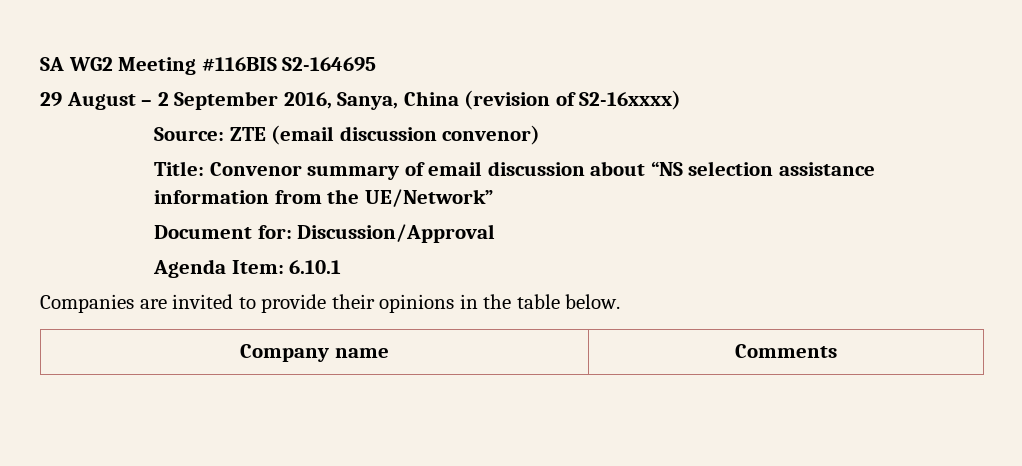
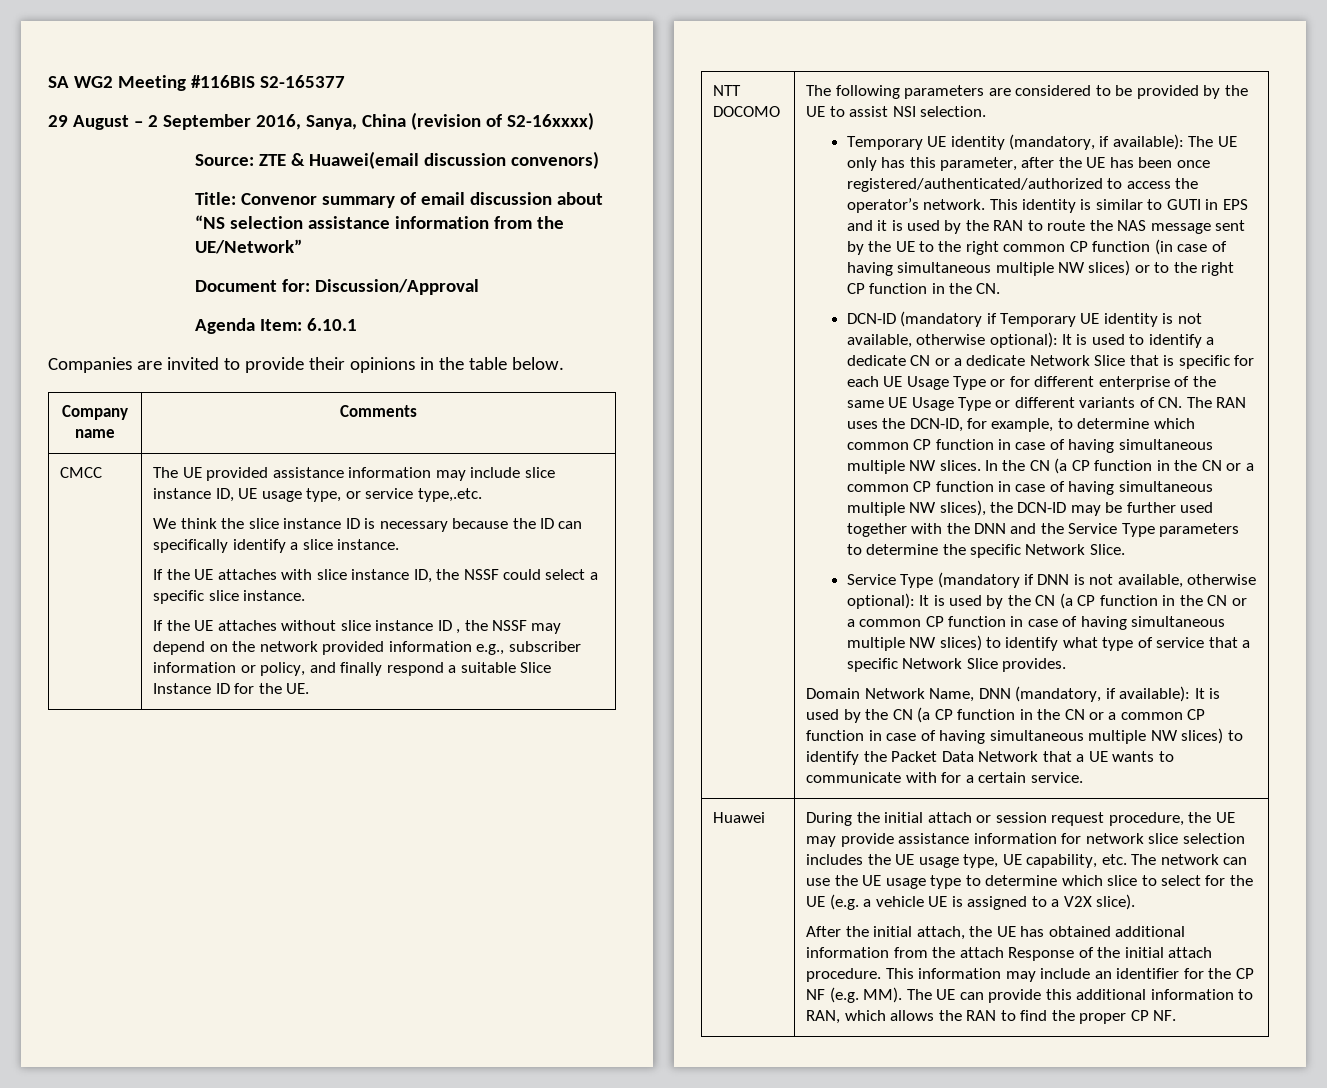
[282,57,377,72] S2-164695 -> [259,75,345,88] S2-165377
[271,125,541,145] (email discussion convenor) -> [291,151,599,169] & Huawei(email discussion convenors)
(837, 351) none -> [60,467,103,478] [153,467,555,481] [153,488,482,502] [153,518,583,532] [153,539,400,553] [153,569,598,583] [153,590,306,604] [153,620,562,634] [153,641,581,655] [153,662,552,676] [153,683,310,694] [713,85,742,96] [713,106,781,117] [806,85,1248,99] [806,106,987,117] [846,134,1237,150] [846,157,1210,171] [846,178,1199,192] [846,198,1248,213] [846,220,1246,234] [846,239,1227,255] [846,260,1235,276] [846,283,1001,294] [846,311,1202,327] [846,332,1215,348] [846,355,1255,369] [846,376,1216,390] [846,397,1247,411] [846,418,1195,432] [846,439,1213,453] [846,458,1254,474] [846,481,1213,495] [846,500,1214,516] [846,523,1240,537] [846,544,1125,558] [846,572,1257,588] [846,593,1247,609] [846,616,1226,630] [846,635,1251,651] [846,658,1067,672] [806,686,1221,702] [806,707,1206,723] [806,728,1243,744] [806,751,1174,765] [806,772,1083,783] [713,812,766,823] [806,812,1235,826] [806,833,1245,847] [806,854,1248,868] [806,875,1253,889] [806,894,1136,910] [806,926,1186,940] [806,947,1213,961] [806,968,1254,982] [806,987,1254,1003] [806,1010,1177,1024] // CMCC | The UE provided assistance information may include slice instance ID, UE usage type, or service type,.etc. // We think the slice instance ID is necessary because the ID can specifically identify a slice instance. // If the UE attaches with slice instance ID, the NSSF could select a specific slice instance. // If the UE attaches without slice instance ID , the NSSF may depend on the network provided information e.g., subscriber information or policy, and finally respond a suitable Slice Instance ID for the UE. // NTT DOCOMO | The following parameters are considered to be provided by the UE to assist NSI selection. // Temporary UE identity (mandatory, if available): The UE only has this parameter, after the UE has been once registered/authenticated/authorized to access the operator’s network. This identity is similar to GUTI in EPS and it is used by the RAN to route the NAS message sent by the UE to the right common CP function (in case of having simultaneous multiple NW slices) or to the right CP function in the CN. // DCN-ID (mandatory if Temporary UE identity is not available, otherwise optional): It is used to identify a dedicate CN or a dedicate Network Slice that is specific for each UE Usage Type or for different enterprise of the same UE Usage Type or different variants of CN. The RAN uses the DCN-ID, for example, to determine which common CP function in case of having simultaneous multiple NW slices. In the CN (a CP function in the CN or a common CP function in case of having simultaneous multiple NW slices), the DCN-ID may be further used together with the DNN and the Service Type parameters to determine the specific Network Slice. // Service Type (mandatory if DNN is not available, otherwise optional): It is used by the CN (a CP function in the CN or a common CP function in case of having simultaneous multiple NW slices) to identify what type of service that a specific Network Slice provides. // Domain Network Name, DNN (mandatory, if available): It is used by the CN (a CP function in the CN or a common CP function in case of having simultaneous multiple NW slices) to identify the Packet Data Network that a UE wants to communicate with for a certain service. // Huawei | During the initial attach or session request procedure, the UE may provide assistance information for network slice selection includes the UE usage type, UE capability, etc. The network can use the UE usage type to determine which slice to select for the UE (e.g. a vehicle UE is assigned to a V2X slice). // After the initial attach, the UE has obtained additional information from the attach Response of the initial attach procedure. This information may include an identifier for the CP NF (e.g. MM). The UE can provide this additional information to RAN, which allows the RAN to find the proper CP NF.

